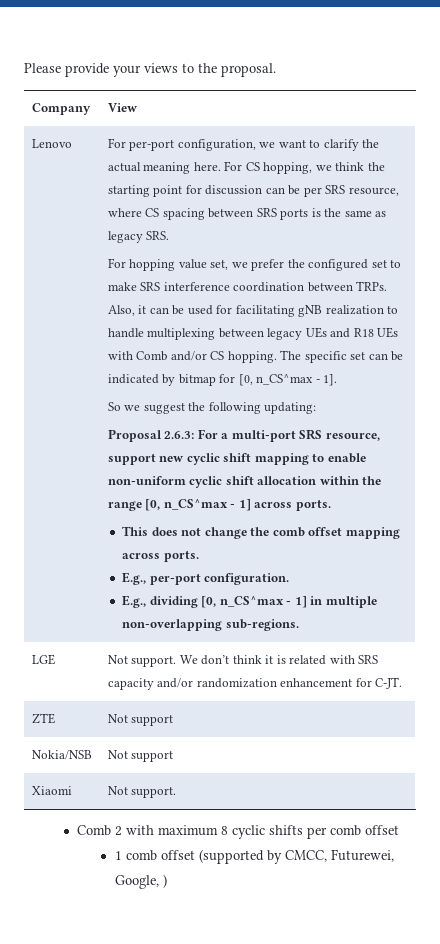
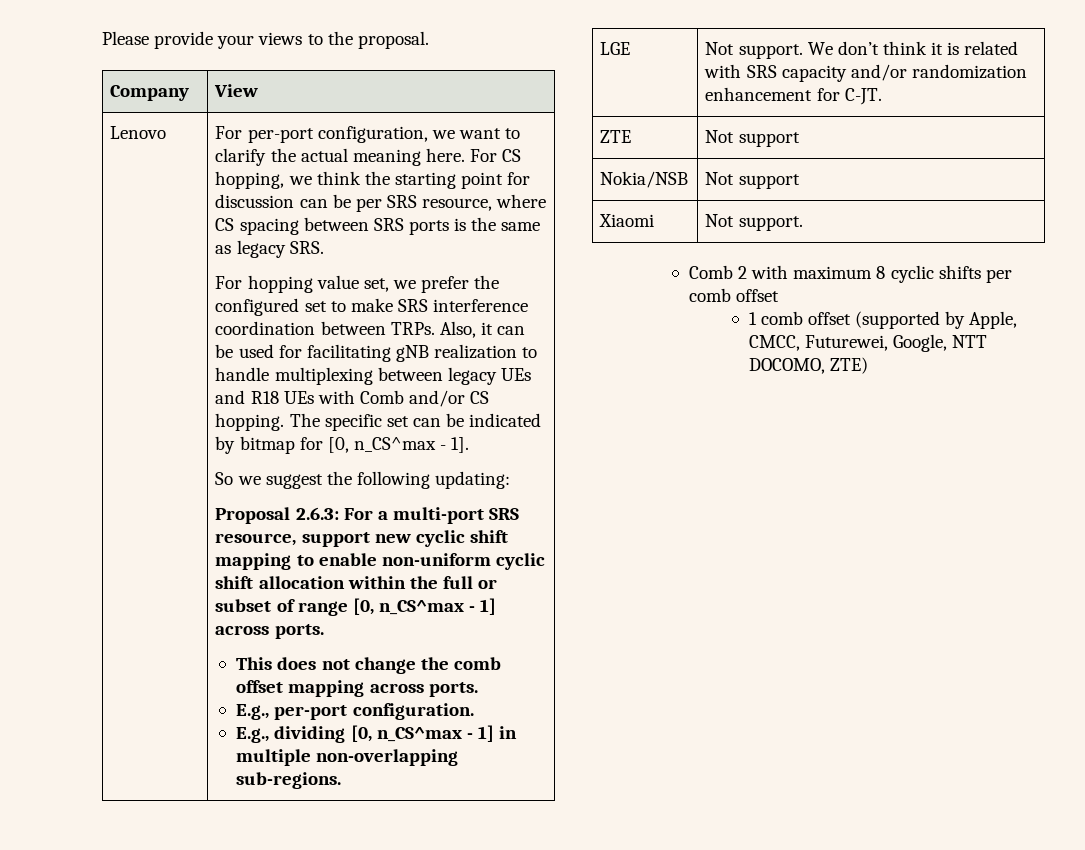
(382, 480) none -> [442,576,498,589] [215,599,295,612] full or subset of
(282, 857) none -> [969,311,1018,329] Apple,
[162,874,167,888] ) -> [952,335,988,348] [748,357,868,374] NTT DOCOMO, ZTE)

